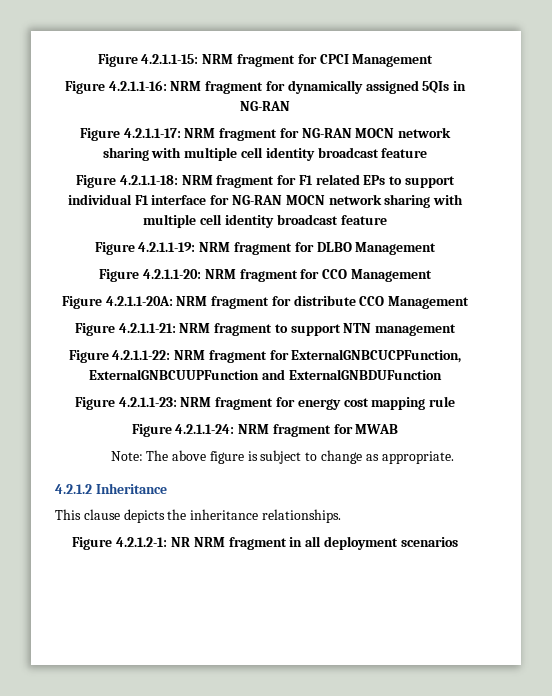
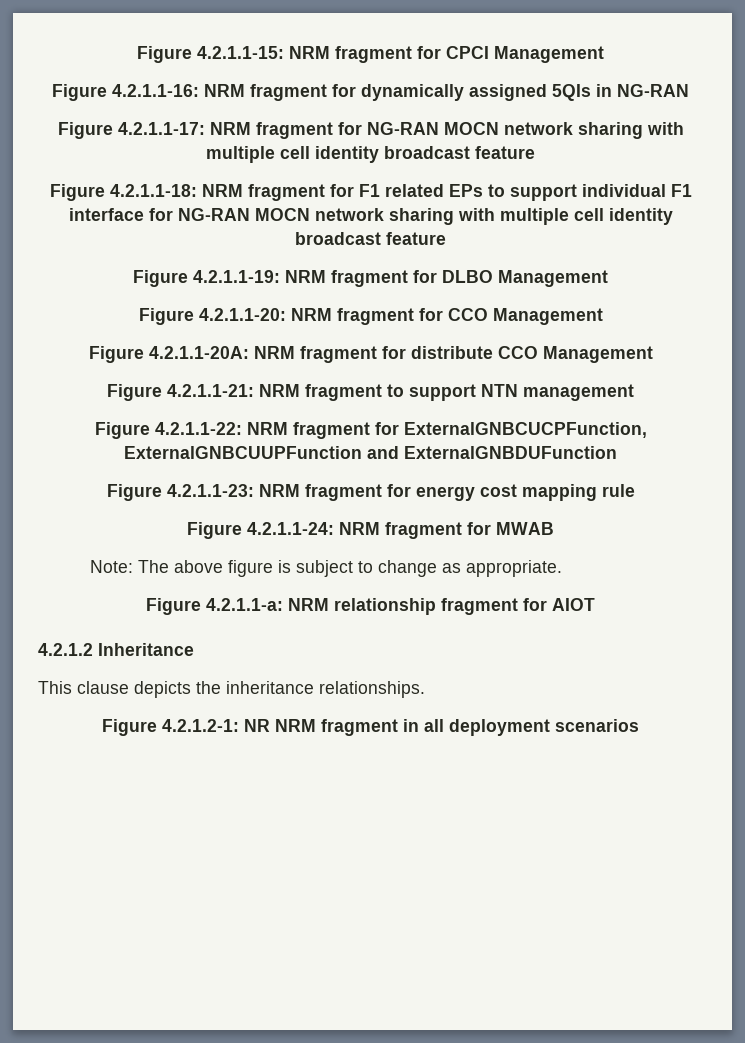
(454, 457) none -> [146,598,595,615] // Figure 4.2.1.1-a: NRM relationship fragment for AIOT

